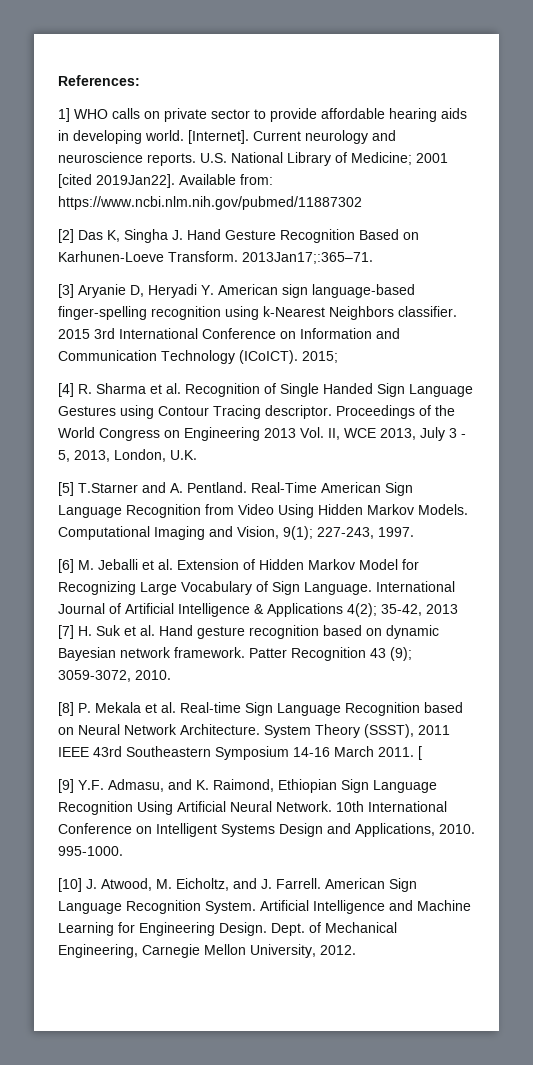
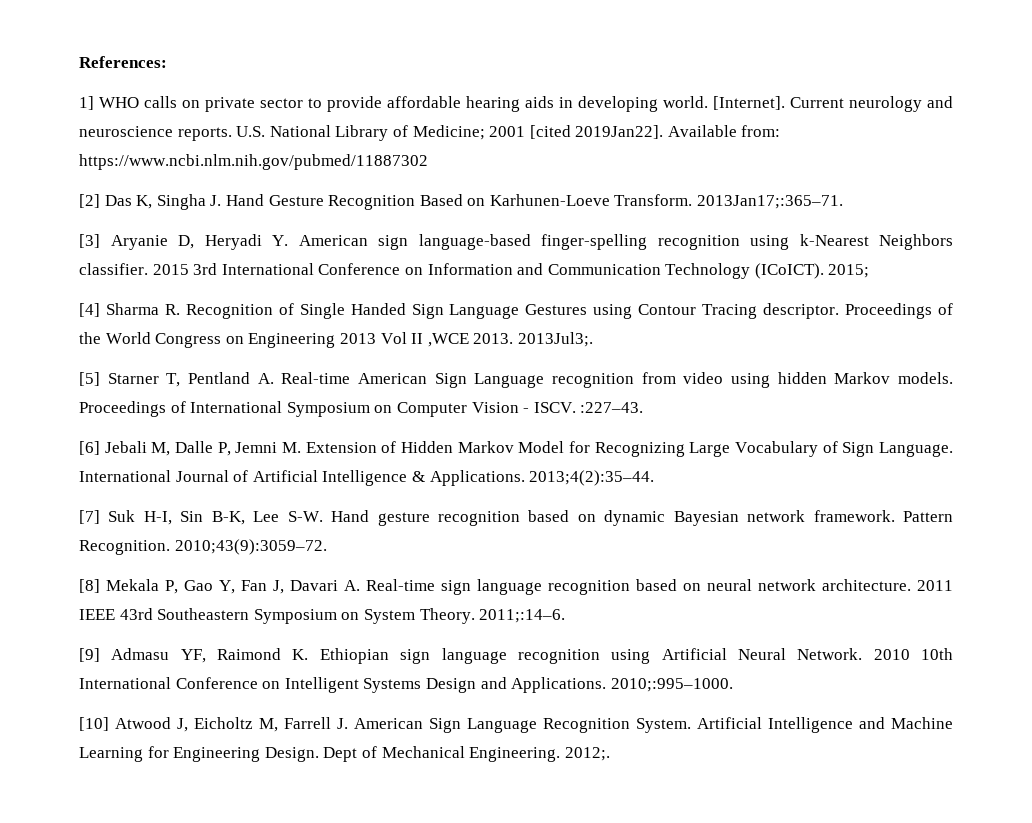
[78,383,181,394] R. Sharma et al. -> [105,303,180,315] Sharma R.
[300,427,466,441] [58,449,197,462] [58,482,413,496] [58,504,468,518] [58,526,414,540] [58,559,173,573] Vol. II, WCE 2013, July 3 - 5, 2013, London, U.K. // [5] T.Starner and A. Pentland. Real-Time American Sign Language Recognition from Video Using Hidden Markov Models. Computational Imaging and Vision, 9(1); 227-243, 1997. // [6] M. Jeballi et al. -> [380,332,593,347] [79,372,953,388] [79,401,644,417] [79,441,301,456] Vol II ,WCE 2013. 2013Jul3;. // [5] Starner T, Pentland A. Real-time American Sign Language recognition from video using hidden Markov models. Proceedings of International Symposium on Computer Vision - ISCV. :227–43. // [6] Jebali M, Dalle P, Jemni M.
[267,603,458,617] [58,625,155,639] Applications 4(2); 35-42, 2013 [7] H. Suk et al. -> [429,470,655,486] [79,510,323,525] Applications. 2013;4(2):35–44. // [7] Suk H-I, Sin B-K, Lee S-W.
[249,647,412,661] [58,670,171,682] [58,702,463,716] [58,724,414,738] Patter Recognition 43 (9); 3059-3072, 2010. // [8] P. Mekala et al. Real-time Sign Language Recognition based on Neural Network Architecture. System Theory (SSST), -> [903,511,953,522] [79,539,327,555] [79,579,911,595] Pattern Recognition. 2010;43(9):3059–72. // [8] Mekala P, Gao Y, Fan J, Davari A. Real-time sign language recognition based on neural network architecture.
[293,746,422,760] [58,779,437,793] [58,801,173,815] 14-16 March 2011. [ // [9] Y.F. Admasu, and K. Raimond, Ethiopian Sign Language Recognition Using -> [341,608,566,624] [79,648,651,664] on System Theory. 2011;:14–6. // [9] Admasu YF, Raimond K. Ethiopian sign language recognition using
(332, 806) none -> [873,649,910,660] 2010
[355,823,475,837] [58,846,123,856] [58,878,321,892] Applications, 2010. 995-1000. // [10] J. Atwood, M. Eicholtz, and J. Farrell. -> [511,677,733,693] [79,717,348,732] Applications. 2010;:995–1000. // [10] Atwood J, Eicholtz M, Farrell J.
[271,923,305,936] Dept. -> [323,747,358,762] Dept
[58,944,356,958] Engineering, Carnegie Mellon University, 2012. -> [469,747,610,762] Engineering. 2012;.

